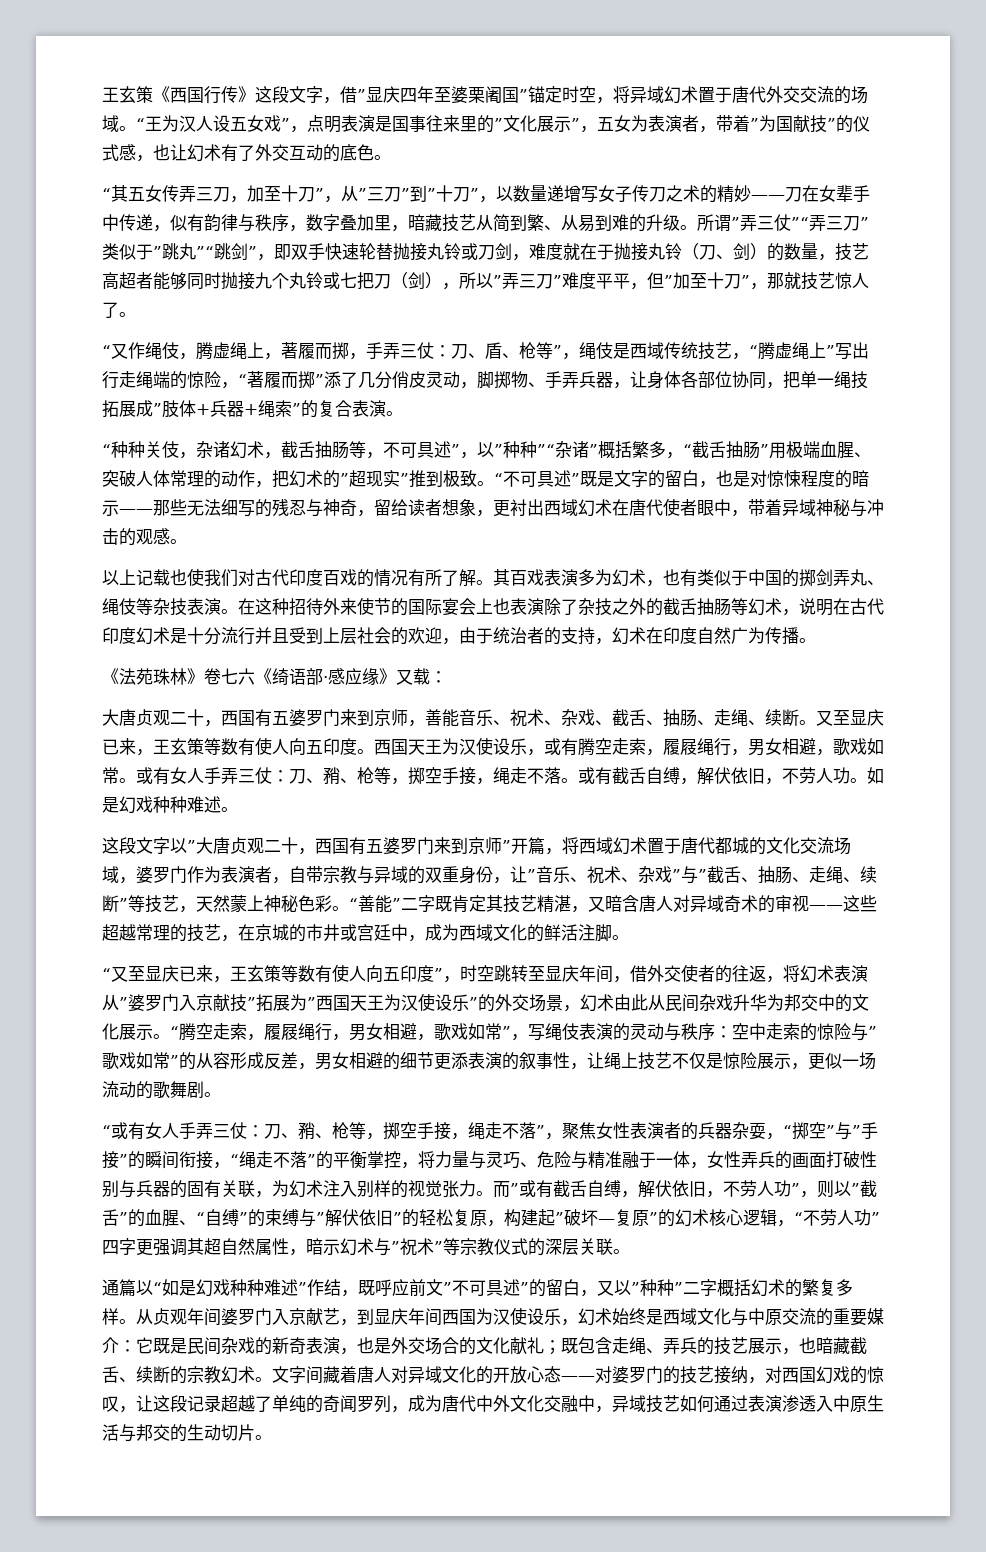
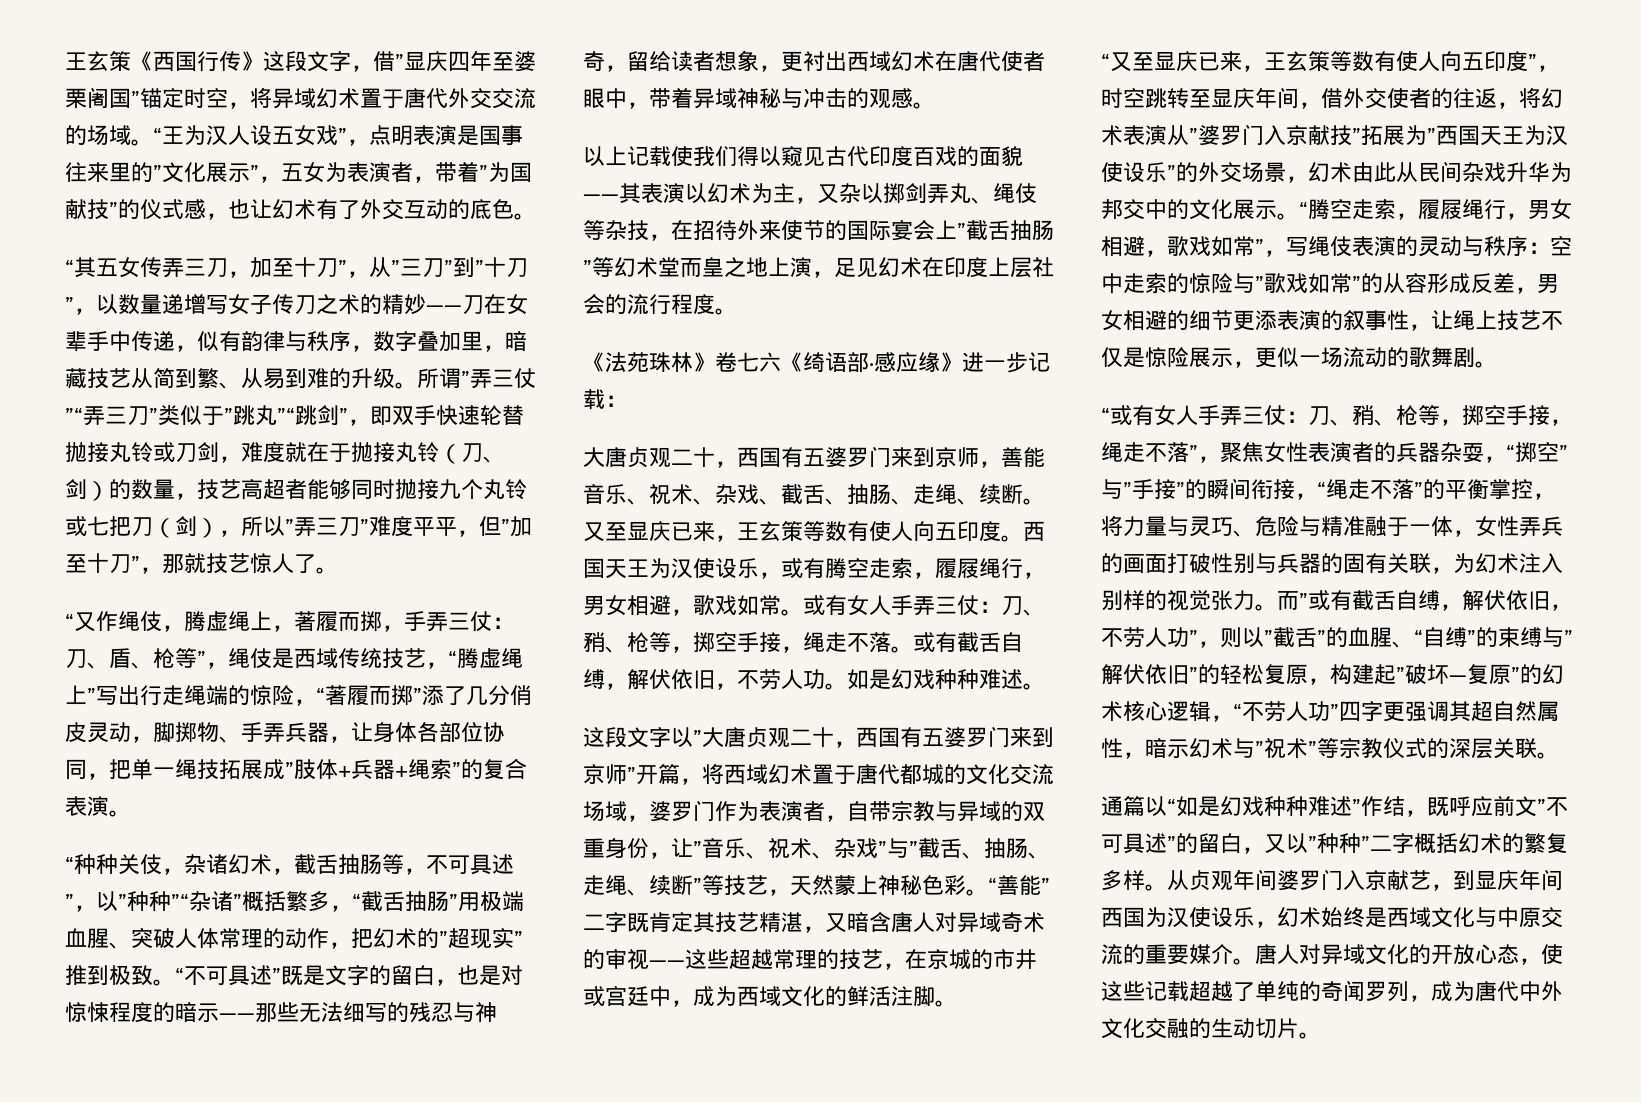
[170,568,799,587] 也使我们对古代印度百戏的情况有所了解。其百戏表演多为幻术，也有类似于中国的 -> [671,146,1023,167] [583,183,883,204] 使我们得以窥见古代印度百戏的面貌——其表演以幻术为主，又杂以
[187,598,289,615] 表演。在这种 -> [649,220,693,241] ，在
[493,598,884,616] [102,627,799,645] 也表演除了杂技之外的截舌抽肠等幻术，说明在古代印度幻术是十分流行并且受到上层社会的欢迎，由于统治者的支持，幻术在印度自然广为传播 -> [957,220,1054,240] [583,257,1054,278] [583,294,715,315] ”截舌抽肠”等幻术堂而皇之地上演，足见幻术在印度上层社会的流行程度
[396,669,413,685] 又 -> [962,352,1050,373] 进一步记
[119,1337,867,1355] [102,1366,357,1384] ：它既是民间杂戏的新奇表演，也是外交场合的文化献礼；既包含走绳、弄兵的技艺展示，也暗藏截舌、续断的宗教幻术。文字间藏着 -> [1233,958,1255,965] 。
[561,1366,884,1384] [102,1395,221,1413] ——对婆罗门的技艺接纳，对西国幻戏的惊叹，让这段记录 -> [1519,944,1563,965] [1101,981,1189,1002] ，使这些记载
[578,1395,884,1413] [102,1424,170,1442] 中，异域技艺如何通过表演渗透入中原生活与邦交 -> (1189, 1028) none

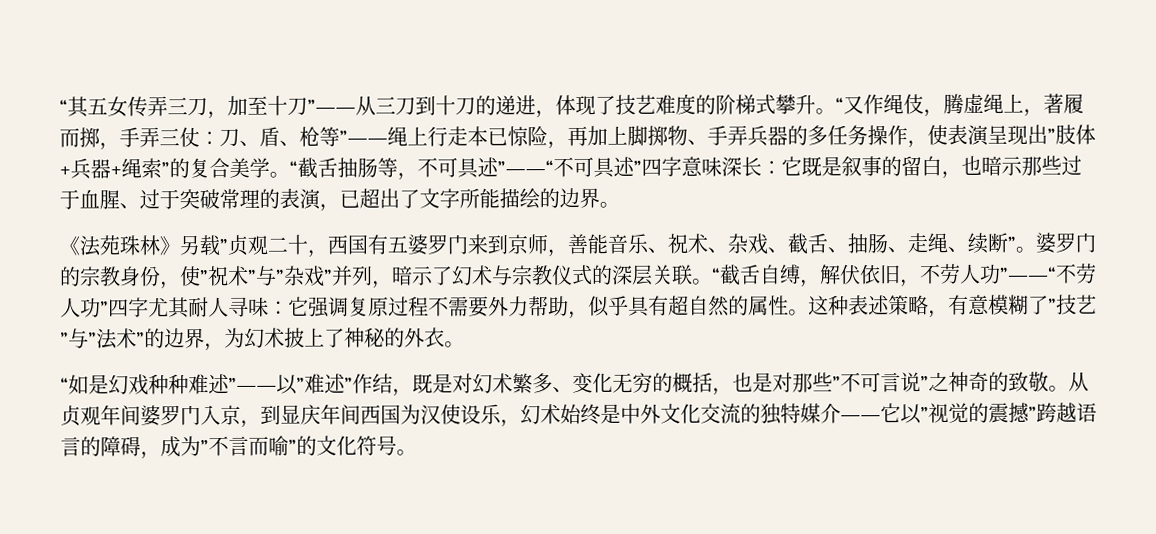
[65,50,536,72] [65,87,536,109] [65,125,523,146] [65,162,532,183] [65,199,536,220] 王玄策《西国行传》这段文字，借”显庆四年至婆栗阇国”锚定时空，将异域幻术置于唐代外交交流的场域。“王为汉人设五女戏”，点明表演是国事往来里的”文化展示”，五女为表演者，带着”为国献技”的仪式感，也让幻术有了外交互动的底色。 // -> (59, 107) none
[338,257,528,278] [65,294,528,315] [65,331,527,352] [65,368,536,389] [65,405,524,426] [65,442,505,464] [65,479,527,501] [65,516,532,538] [65,553,338,574] ”，从”三刀”到”十刀”，以数量递增写女子传刀之术的精妙——刀在女辈手中传递，似有韵律与秩序，数字叠加里，暗藏技艺从简到繁、从易到难的升级。所谓”弄三仗”“弄三刀”类似于”跳丸”“跳剑”，即双手快速轮替抛接丸铃或刀剑，难度就在于抛接丸铃（刀、剑）的数量，技艺高超者能够同时抛接九个丸铃或七把刀（剑），所以”弄三刀”难度平平，但”加至十刀”，那就技艺惊人了。 // -> [307,93,836,119] ”——从三刀到十刀的递进，体现了技艺难度的阶梯式攀升。
[197,648,523,669] [65,685,532,706] [65,722,505,743] [65,759,285,780] ”，绳伎是西域传统技艺，“腾虚绳上”写出行走绳端的惊险，“著履而掷”添了几分俏皮灵动，脚掷物、手弄兵器，让身体各部位协同，把单一绳技拓展成 -> [339,124,1048,150] ”——绳上行走本已惊险，再加上脚掷物、手弄兵器的多任务操作，使表演呈现出
[65,796,131,817] [65,854,294,875] 表演。 // “种种关伎，杂诸幻术， -> [229,157,298,178] 美学。“
[65,891,524,912] [65,927,523,949] [65,965,523,986] [65,1002,497,1023] [583,50,1045,72] [583,88,935,109] [583,146,1023,167] [583,183,1037,204] [583,220,1054,241] [583,257,1054,278] [583,294,737,315] [583,352,1050,373] [583,389,627,410] [583,447,627,467] ”，以”种种”“杂诸”概括繁多，“截舌抽肠”用极端血腥、突破人体常理的动作，把幻术的”超现实”推到极致。“不可具述”既是文字的留白，也是对惊悚程度的暗示——那些无法细写的残忍与神奇，留给读者想象，更衬出西域幻术在唐代使者眼中，带着异域神秘与冲击的观感。 // 以上记载使我们得以窥见古代印度百戏的面貌——其表演以幻术为主，又杂以掷剑弄丸、绳伎等杂技，在招待外来使节的国际宴会上”截舌抽肠”等幻术堂而皇之地上演，足见幻术在印度上层社会的流行程度。 // 《法苑珠林》卷七六《绮语部·感应缘》进一步记载： // 大唐 -> [497,155,1082,179] [59,187,620,212] [59,234,228,257] ”——“不可具述”四字意味深长：它既是叙事的留白，也暗示那些过于血腥、过于突破常理的表演，已超出了文字所能描绘的边界。 // 《法苑珠林》另载”
[1023,498,1045,505] [583,521,1045,542] [583,558,1045,579] [583,595,1045,616] [583,632,1023,653] [583,669,1045,690] [583,726,1054,748] [583,763,1054,785] [583,800,1045,822] [583,838,1050,859] [583,875,1050,896] [583,912,1045,933] [583,949,1037,970] [583,986,957,1007] [1101,51,1559,72] [1101,87,1563,109] [1101,124,1568,146] [1101,161,1572,183] [1101,199,1572,220] [1101,236,1572,257] [1101,272,1559,294] [1101,310,1563,331] [1101,347,1497,368] [1101,405,1572,426] [1101,442,1568,463] [1101,478,1555,500] [1101,515,1563,537] [1101,553,1563,574] [1101,590,1572,611] [1101,627,1573,648] [1101,664,1564,685] [1101,701,1559,722] [1101,738,1559,759] [1101,796,1167,816] 。又至显庆已来，王玄策等数有使人向五印度。西国天王为汉使设乐，或有腾空走索，履屐绳行，男女相避，歌戏如常。或有女人手弄三仗：刀、矟、枪等，掷空手接，绳走不落。或有截舌自缚，解伏依旧，不劳人功。如是幻戏种种难述。 // 这段文字以”大唐贞观二十，西国有五婆罗门来到京师”开篇，将西域幻术置于唐代都城的文化交流场域，婆罗门作为表演者，自带宗教与异域的双重身份，让”音乐、祝术、杂戏”与”截舌、抽肠、走绳、续断”等技艺，天然蒙上神秘色彩。“善能”二字既肯定其技艺精湛，又暗含唐人对异域奇术的审视——这些超越常理的技艺，在京城的市井或宫廷中，成为西域文化的鲜活注脚。 // “又至显庆已来，王玄策等数有使人向五印度”，时空跳转至显庆年间，借外交使者的往返，将幻术表演从”婆罗门入京献技”拓展为”西国天王为汉使设乐”的外交场景，幻术由此从民间杂戏升华为邦交中的文化展示。“腾空走索，履屐绳行，男女相避，歌戏如常”，写绳伎表演的灵动与秩序：空中走索的惊险与”歌戏如常”的从容形成反差，男女相避的细节更添表演的叙事性，让绳上技艺不仅是惊险展示，更似一场流动的歌舞剧。 // “或有女人手弄三仗：刀、矟、枪等，掷空手接，绳走不落”，聚焦女性表演者的兵器杂耍，“掷空”与”手接”的瞬间衔接，“绳走不落”的平衡掌控，将力量与灵巧、危险与精准融于一体，女性弄兵的画面打破性别与兵器的固有关联，为幻术注入别样的视觉张力。而”或有截舌自缚，解伏依旧，不劳人功”，则以”截舌”的血腥、“自缚”的束缚与”解伏依旧”的轻松复原，构建起”破坏—复原”的幻术核心逻辑，“不劳人功”四字更强调其超自然属性，暗示幻术与”祝术”等宗教仪式的深层关联。 // 通篇以 -> [1007,232,1096,254] [59,263,1097,290] [60,294,1097,320] [60,327,465,352] ”。婆罗门的宗教身份，使”祝术”与”杂戏”并列，暗示了幻术与宗教仪式的深层关联。“截舌自缚，解伏依旧，不劳人功”——“不劳人功”四字尤其耐人寻味：它强调复原过程不需要外力帮助，似乎具有超自然的属性。这种表述策略，有意模糊了”技艺”与”法术”的边界，为幻术披上了神秘的外衣。 //
[1352,795,1568,817] [1101,833,1568,854] [1101,870,1145,891] ”作结，既呼应前文”不可具述”的留白，又以”种种”二字概括幻术的繁复多样 -> [228,371,1049,397] ”——以”难述”作结，既是对幻术繁多、变化无穷的概括，也是对那些”不可言说”之神奇的致敬
[1387,870,1431,891] 献艺 -> (241, 414) none
[1387,907,1563,928] [1101,944,1563,965] [1101,980,1563,1002] [1101,1018,1299,1039] 西域文化与中原交流的重要媒介。唐人对异域文化的开放心态，使这些记载超越了单纯的奇闻罗列，成为唐代中外文化交融的生动切片 -> [620,402,1097,425] [60,435,397,460] 中外文化交流的独特媒介——它以”视觉的震撼”跨越语言的障碍，成为”不言而喻”的文化符号

